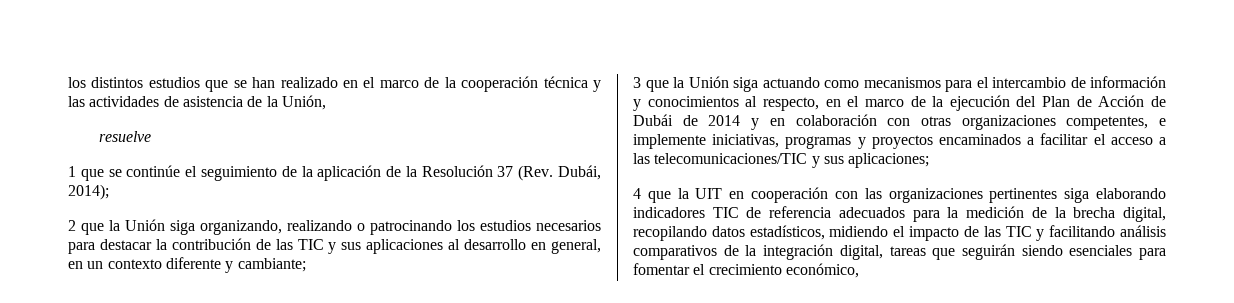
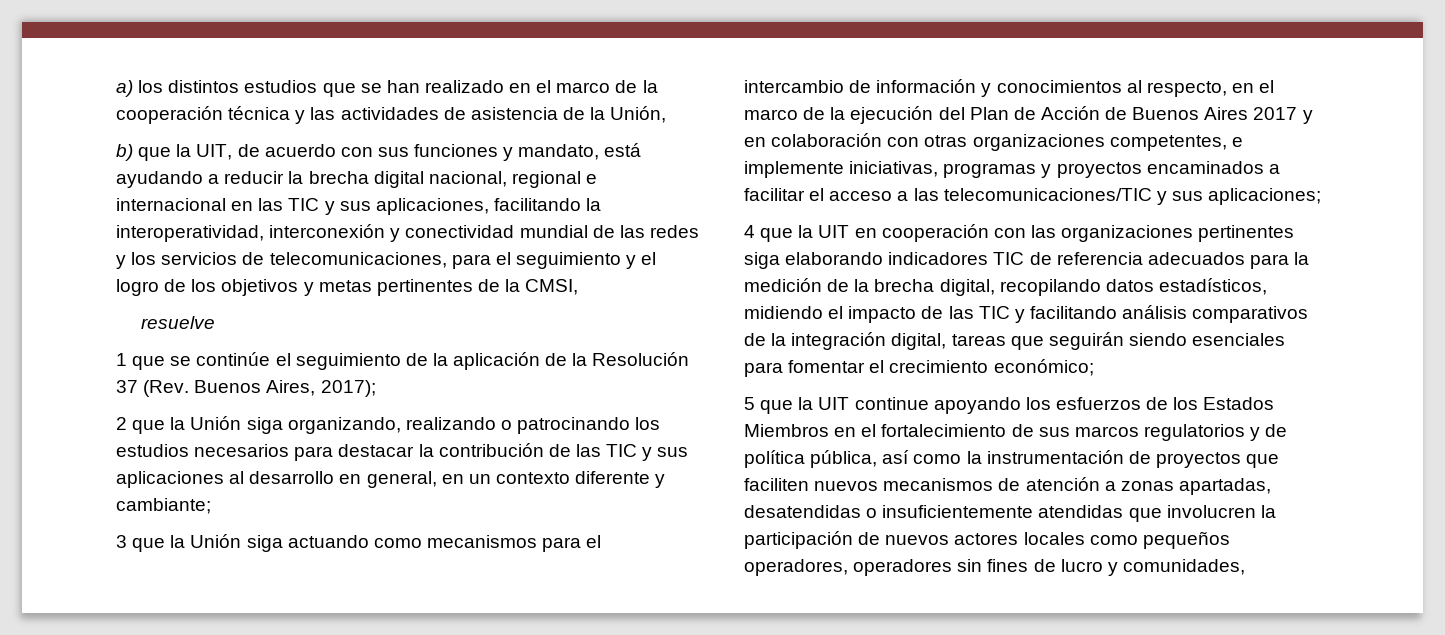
(68, 82) none -> [116,80,133,97] a)
(326, 102) none -> [116,143,642,161] [116,171,598,188] [116,198,602,215] [116,224,699,242] [116,252,657,269] [116,279,579,296] // b) que la UIT, de acuerdo con sus funciones y mandato, está ayudando a reducir la brecha digital nacional, regional e internacional en las TIC y sus aplicaciones, facilitando la interoperatividad, interconexión y conectividad mundial de las redes y los servicios de telecomunicaciones, para el seguimiento y el logro de los objetivos y metas pertinentes de la CMSI,
[557,165,601,180] [68,184,109,200] Dubái, 2014); -> [194,380,376,397] Buenos Aires, 2017);
[633,114,741,126] Dubái de 2014 -> [1132,107,1298,120] Buenos Aires 2017
[785,263,859,278] económico, -> [993,359,1094,376] [744,397,1275,414] [744,424,1288,441] [744,450,1280,468] [744,477,1271,495] [744,505,1276,522] [744,531,1230,549] [744,559,1245,576] económico; // 5 que la UIT continue apoyando los esfuerzos de los Estados Miembros en el fortalecimiento de sus marcos regulatorios y de política pública, así como la instrumentación de proyectos que faciliten nuevos mecanismos de atención a zonas apartadas, desatendidas o insuficientemente atendidas que involucren la participación de nuevos actores locales como pequeños operadores, operadores sin fines de lucro y comunidades,

